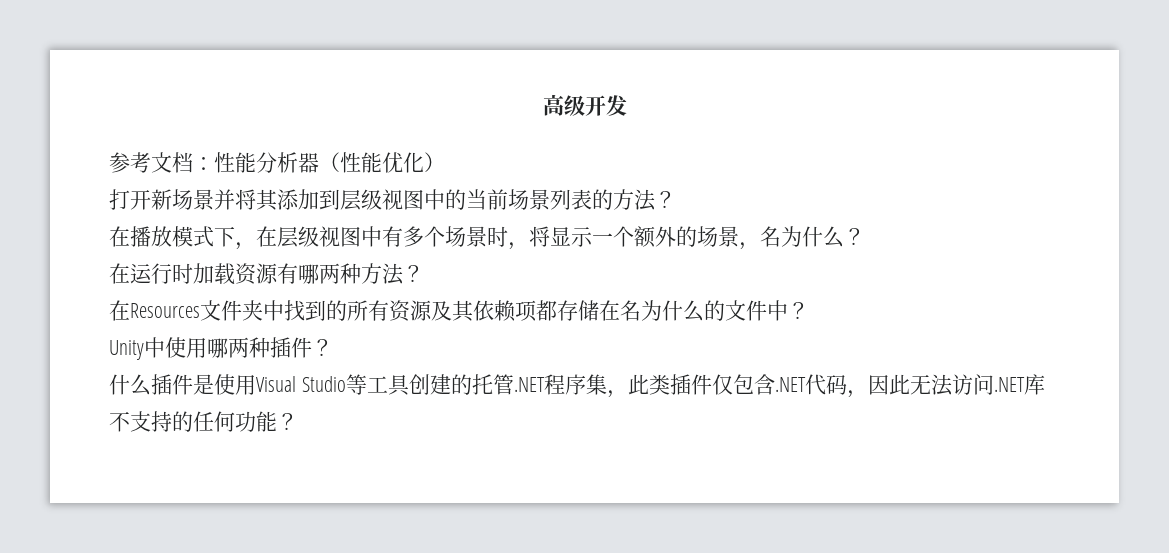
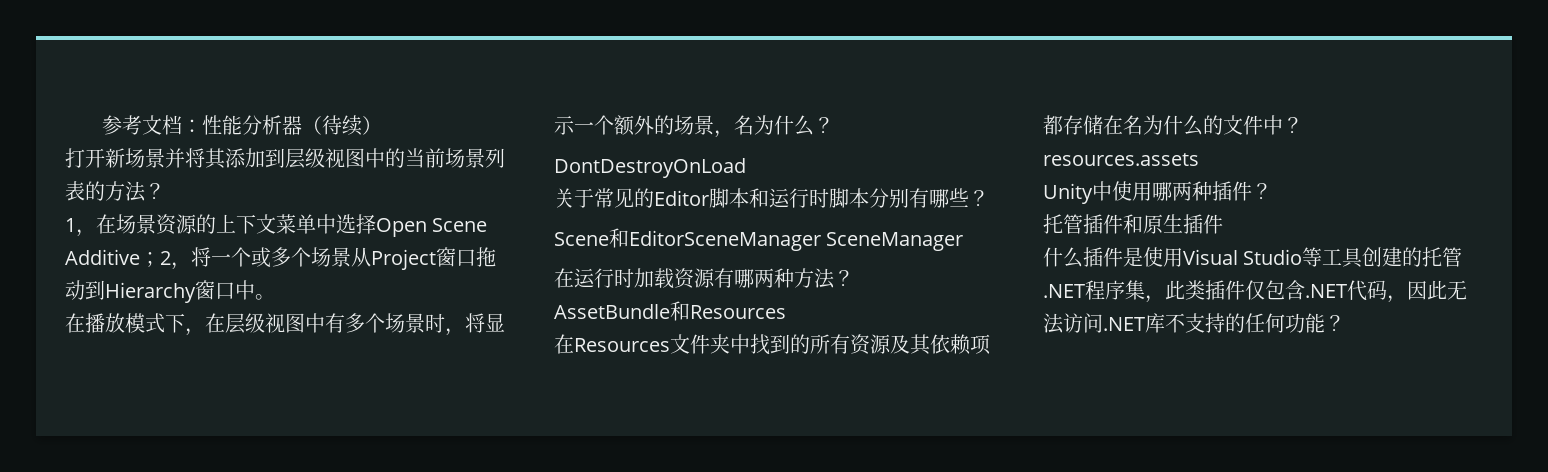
[542,94,627,116] 高级开发 // -> (101, 125) none
[340,152,424,173] 性能优化 -> [321,115,362,136] 待续
(676, 199) none -> [65,214,488,237] [65,247,496,270] [65,280,275,303] // 1，在场景资源的上下文菜单中选择Open Scene Additive；2，将一个或多个场景从Project窗口拖动到Hierarchy窗口中。
(865, 236) none -> [554,158,746,178] [554,188,989,208] [554,228,964,251] // DontDestroyOnLoad // 关于常见的Editor脚本和运行时脚本分别有哪些？ // Scene和EditorSceneManager SceneManager
(424, 273) none -> [554,301,786,321] // AssetBundle和Resources
(809, 310) none -> [1043,153,1199,166] // resources.assets
(333, 347) none -> [1043,214,1223,234] // 托管插件和原生插件

